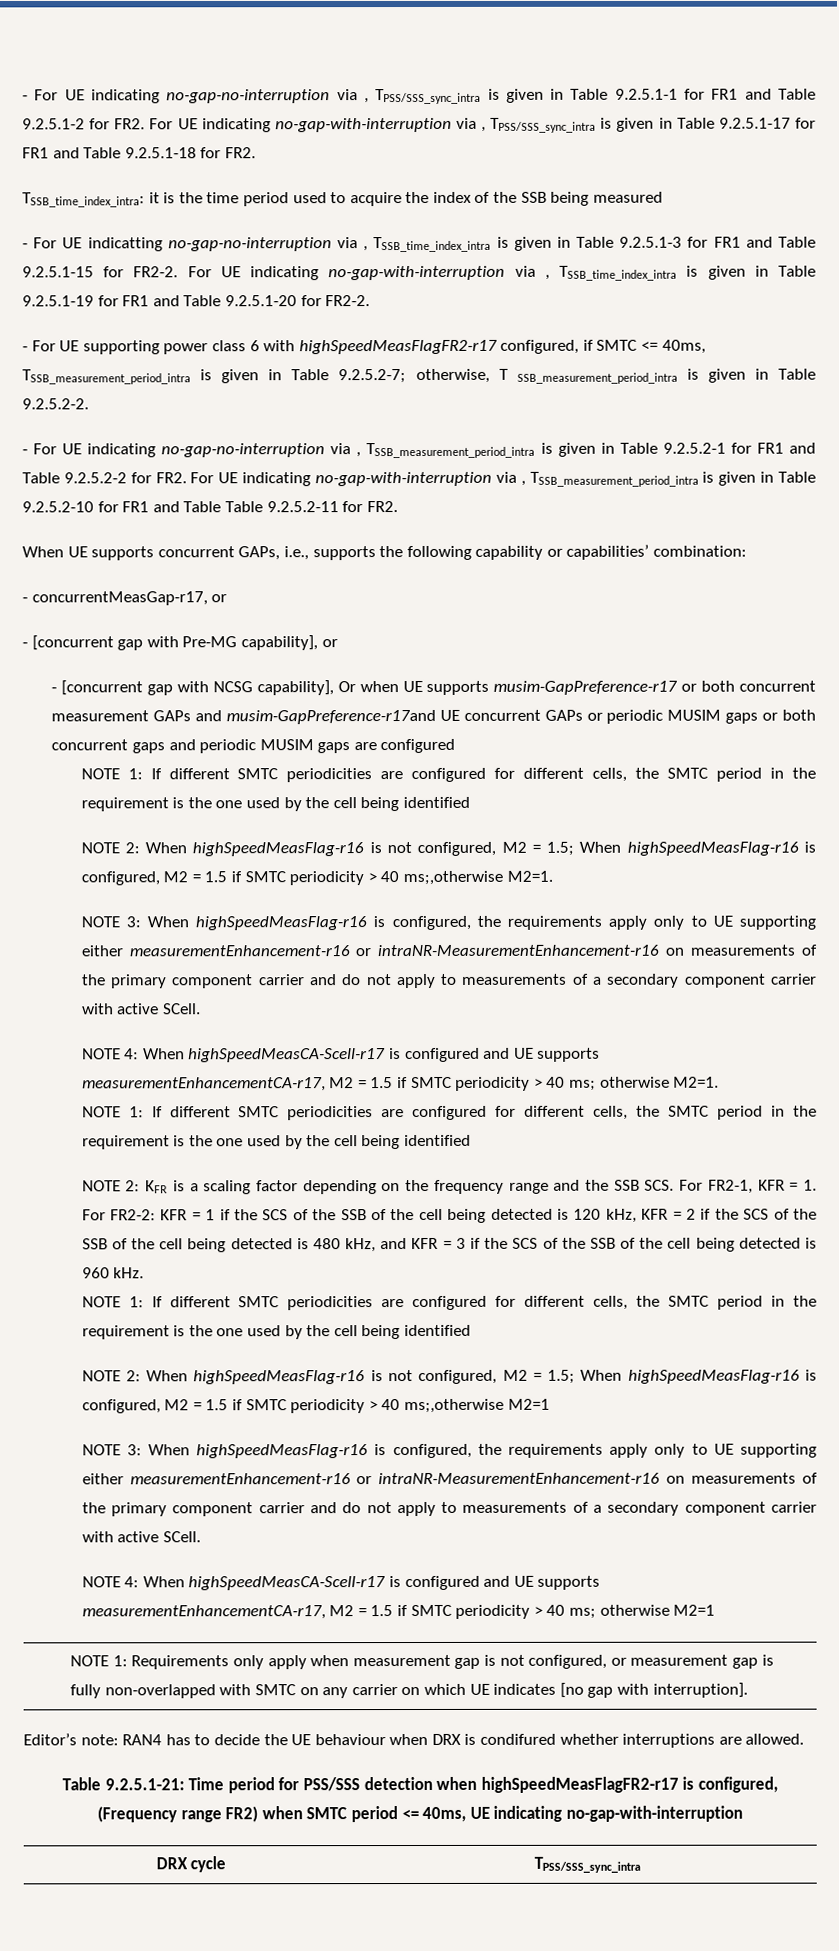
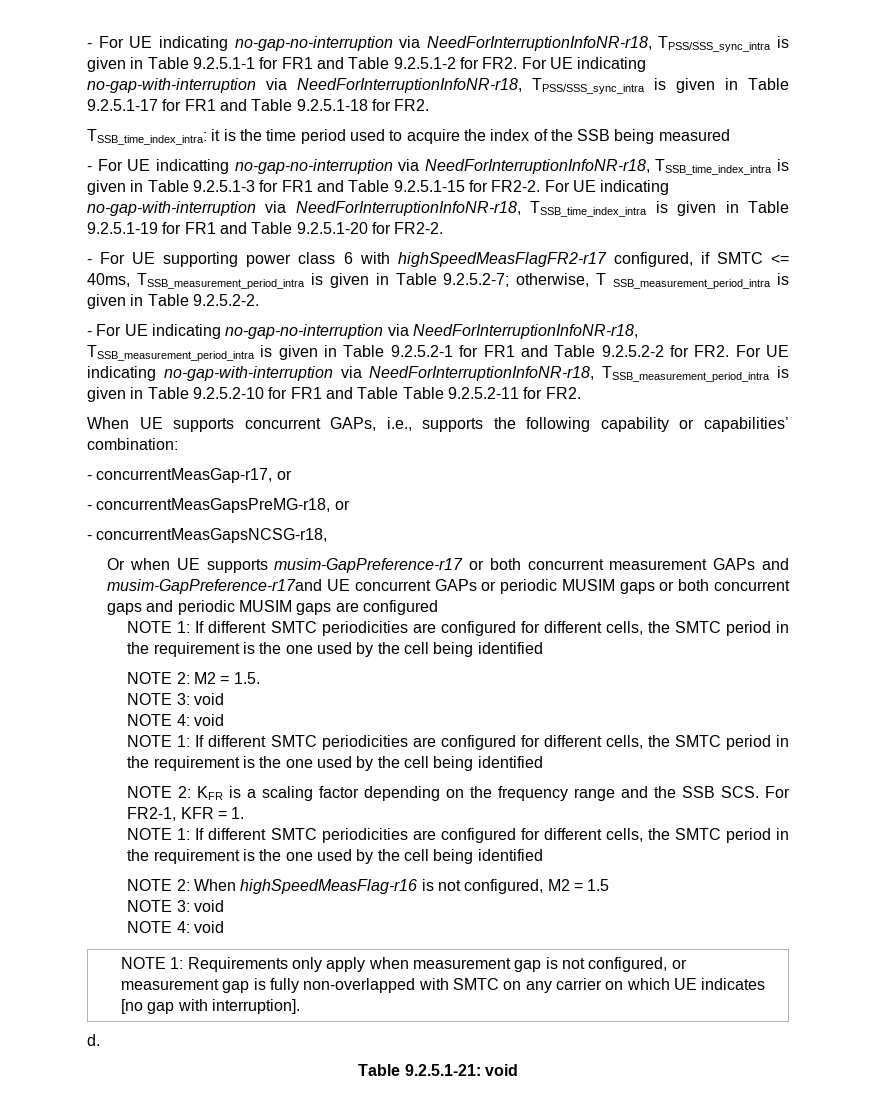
[22,89,369,104] - For UE indicating no-gap-no-interruption via , -> [87,36,652,51] - For UE indicating no-gap-no-interruption via NeedForInterruptionInfoNR-r18,
[481,126,487,132] , -> [297,78,522,93] NeedForInterruptionInfoNR-r18,
[363,246,369,252] , -> [424,159,650,174] NeedForInterruptionInfoNR-r18,
[544,274,550,280] , -> [295,201,521,216] NeedForInterruptionInfoNR-r18,
[356,452,362,458] , -> [412,324,638,339] NeedForInterruptionInfoNR-r18,
[520,480,526,486] , -> [369,366,595,381] NeedForInterruptionInfoNR-r18,
[31,635,338,651] [51,680,334,696] [concurrent gap with Pre-MG capability], or // - [concurrent gap with NCSG capability], -> [96,498,350,513] [87,528,328,543] concurrentMeasGapsPreMG-r18, or // - concurrentMeasGapsNCSG-r18, //
[145,841,816,857] [80,870,553,886] [80,915,816,931] [80,944,818,957] [80,973,817,989] [81,1003,201,1015] [81,1047,601,1063] [81,1076,720,1092] When highSpeedMeasFlag-r16 is not configured, M2 = 1.5; When highSpeedMeasFlag-r16 is configured, M2 = 1.5 if SMTC periodicity > 40 ms;,otherwise M2=1. // NOTE 3: When highSpeedMeasFlag-r16 is configured, the requirements apply only to UE supporting either measurementEnhancement-r16 or intraNR-MeasurementEnhancement-r16 on measurements of the primary component carrier and do not apply to measurements of a secondary component carrier with active SCell. // NOTE 4: When highSpeedMeasCA-Scell-r17 is configured and UE supports measurementEnhancementCA-r17, M2 = 1.5 if SMTC periodicity > 40 ms; otherwise M2=1. -> [193,672,260,684] [127,693,224,705] [127,714,224,726] M2 = 1.5. // NOTE 3: void // NOTE 4: void
[81,1208,818,1223] [81,1237,817,1253] [81,1267,145,1279] For FR2-2: KFR = 1 if the SCS of the SSB of the cell being detected is 120 kHz, KFR = 2 if the SCS of the SSB of the cell being detected is 480 kHz, and KFR = 3 if the SCS of the SSB of the cell being detected is 960 kHz. -> (245, 813) none
[547,1369,817,1384] [81,1398,550,1414] [81,1443,817,1459] [81,1472,819,1485] [81,1501,817,1517] [81,1531,201,1543] [81,1575,601,1591] [81,1604,716,1620] 1.5; When highSpeedMeasFlag-r16 is configured, M2 = 1.5 if SMTC periodicity > 40 ms;,otherwise M2=1 // NOTE 3: When highSpeedMeasFlag-r16 is configured, the requirements apply only to UE supporting either measurementEnhancement-r16 or intraNR-MeasurementEnhancement-r16 on measurements of the primary component carrier and do not apply to measurements of a secondary component carrier with active SCell. // NOTE 4: When highSpeedMeasCA-Scell-r17 is configured and UE supports measurementEnhancementCA-r17, M2 = 1.5 if SMTC periodicity > 40 ms; otherwise M2=1 -> [587,879,610,891] [127,900,224,912] [127,921,224,933] 1.5 // NOTE 3: void // NOTE 4: void
[23,1733,805,1748] [62,1776,778,1794] [97,1805,743,1823] [155,1856,227,1873] [533,1856,641,1873] Editor’s note: RAN4 has to decide the UE behaviour when DRX is condifured whether interruptions are allowed. // Table 9.2.5.1-21: Time period for PSS/SSS detection when highSpeedMeasFlagFR2-r17 is configured, (Frequency range FR2) when SMTC period <= 40ms, UE indicating no-gap-with-interruption // DRX cycle | TPSS/SSS_sync_intra -> [87,1034,100,1046] [358,1064,518,1076] d. // Table 9.2.5.1-21: void

